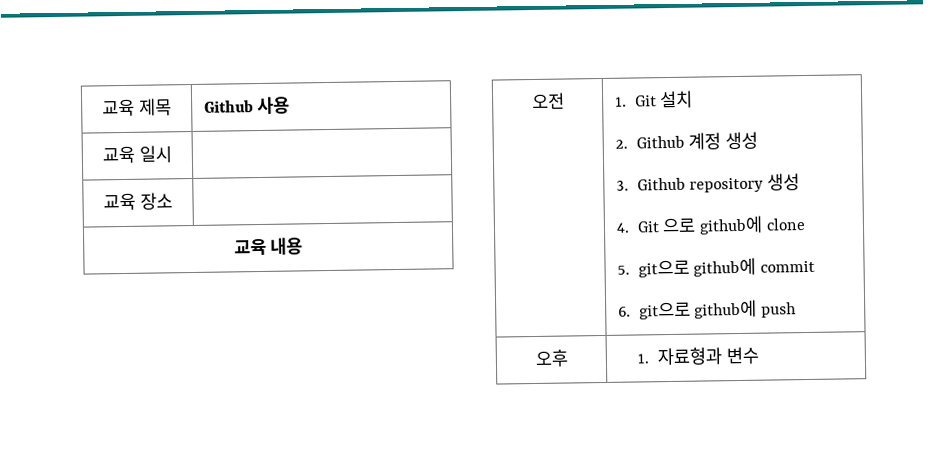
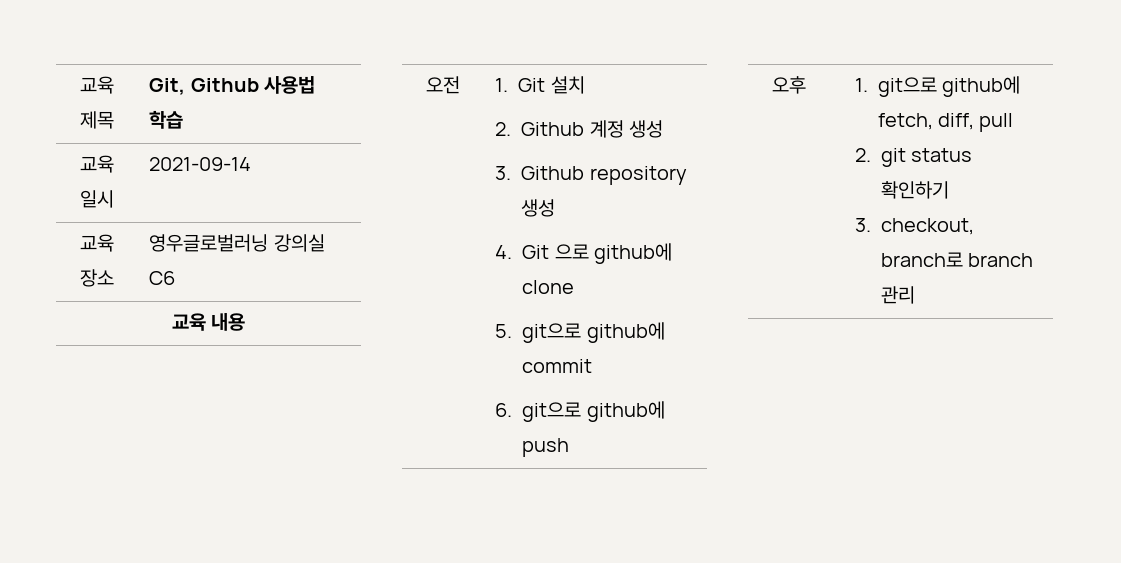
[203,96,291,115] Github 사용 -> [149,76,316,95] [149,110,184,129] Git, Github 사용법 학습
(172, 154) none -> [149,157,252,171] 2021-09-14
(173, 201) none -> [149,234,325,252] [149,271,176,285] 영우글로벌러닝 강의실 C6
[656,346,759,366] 자료형과 변수 -> [877,76,1021,97] [877,113,1014,132] [854,148,973,167] [880,181,949,199] [854,218,974,235] [880,252,1034,267] [880,286,915,304] git으로 github에 fetch, diff, pull // 2. git status 확인하기 // 3. checkout, branch로 branch 관리

